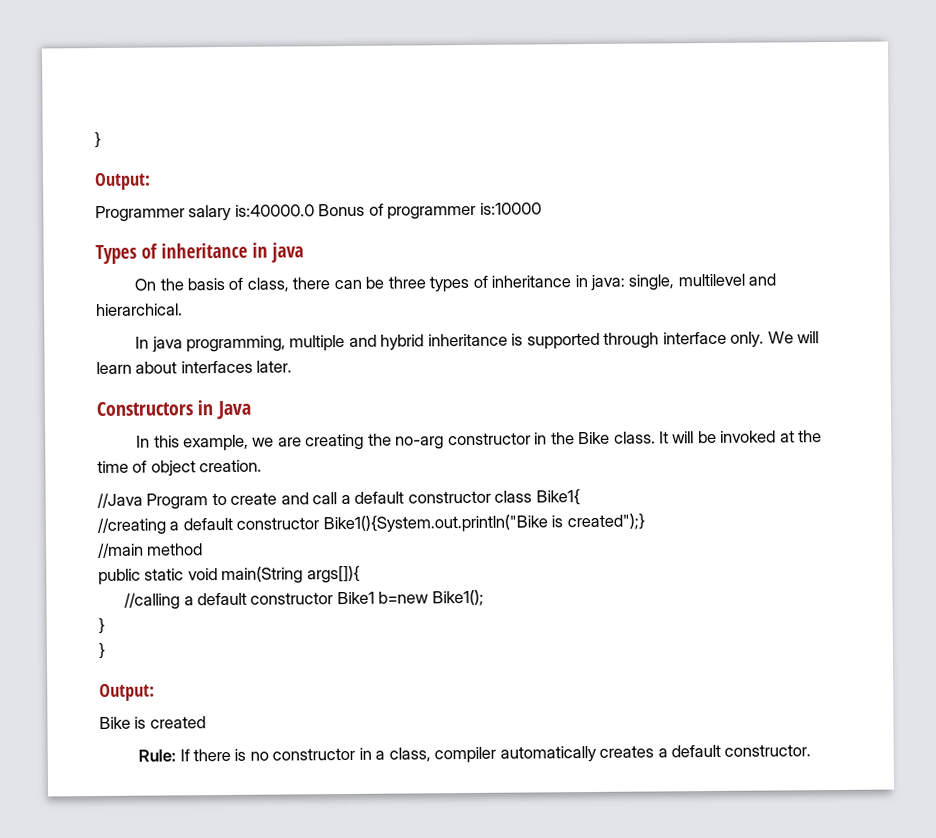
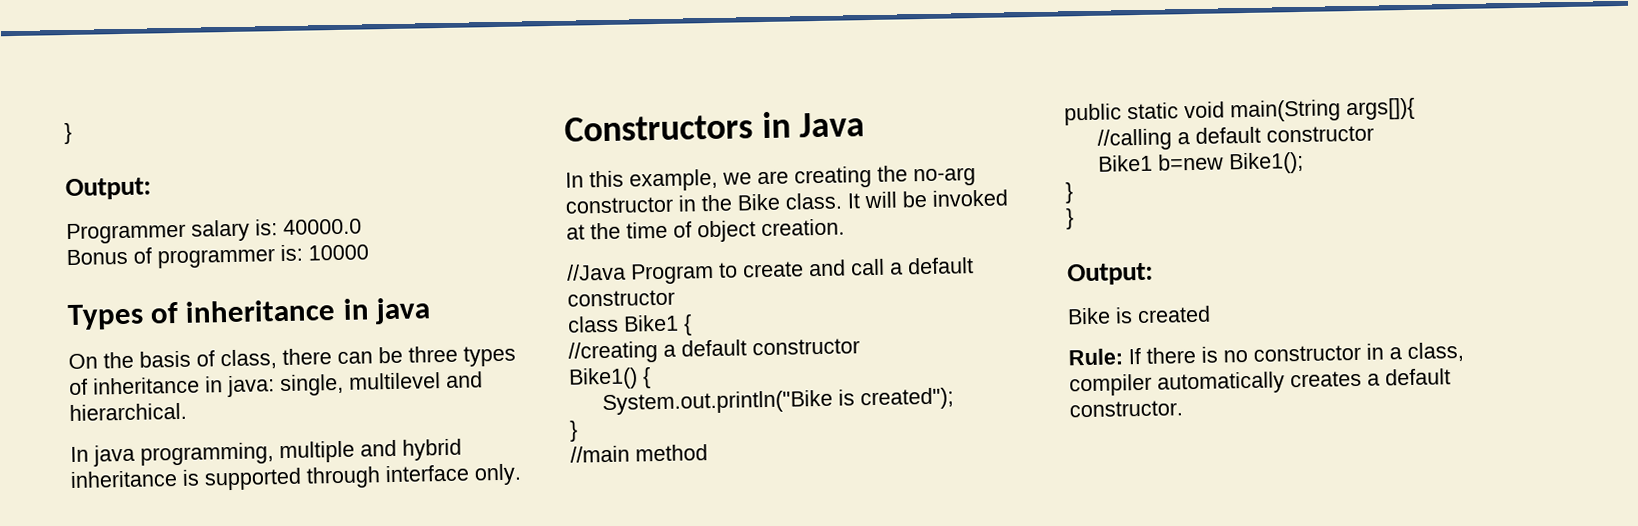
[234,204,315,217] is:40000.0 -> [255,218,362,236] is: 40000.0 //
[479,202,542,215] is:10000 -> [280,244,369,262] is: 10000
[767,331,820,344] [96,360,293,375] We will learn about interfaces later. -> (522, 474) none
[494,489,580,506] class Bike1{ -> [567,314,692,336] // class Bike1 {
[322,513,645,534] Bike1(){System.out.println("Bike is created");} -> [568,367,651,390] [602,387,955,416] [569,420,578,442] // Bike1() { // System.out.println("Bike is created"); // }
(334, 598) none -> (1375, 134) //

